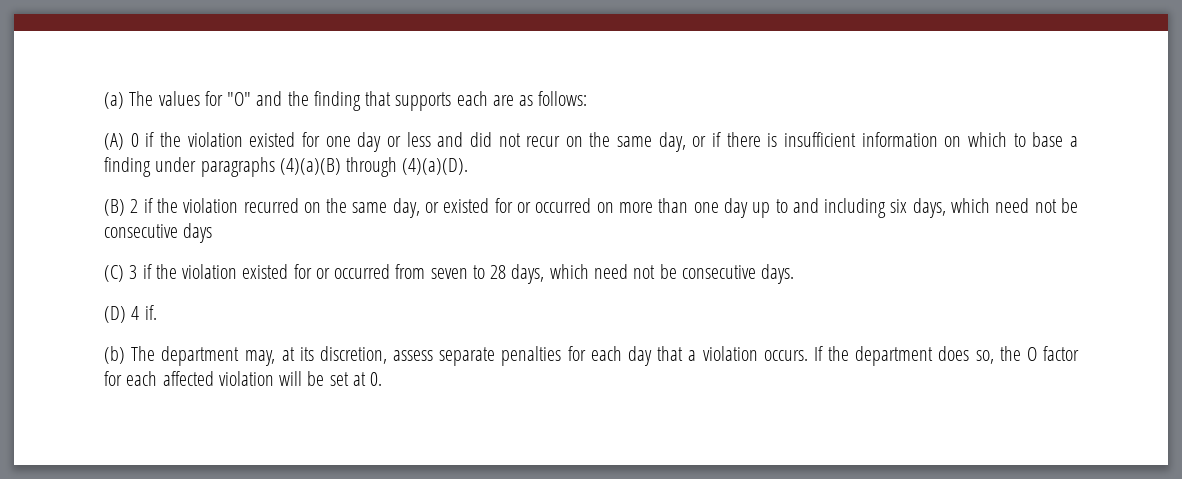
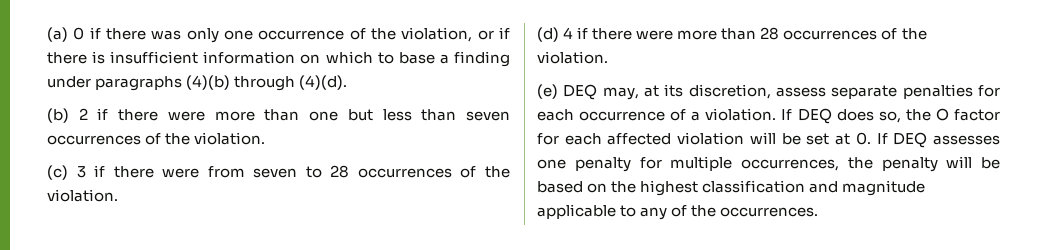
[129,91,588,111] [104,132,686,152] The values for "O" and the finding that supports each are as follows: // (A) 0 if the violation existed for one day or less and did not recur on the same day, -> [73,27,473,43] 0 if there was only one occurrence of the violation,
[279,157,469,177] [104,198,1078,218] [104,223,213,243] [104,264,795,284] [104,305,157,323] [104,346,240,366] (4)(a)(B) through (4)(a)(D). // (B) 2 if the violation recurred on the same day, or existed for or occurred on more than one day up to and including six days, which need not be consecutive days // (C) 3 if the violation existed for or occurred from seven to 28 days, which need not be consecutive days. // (D) 4 if. // (b) The department -> [186,75,348,91] [47,108,511,123] [47,132,266,145] [47,165,511,180] [47,189,118,202] [537,27,927,42] [537,51,608,64] [537,84,598,100] (4)(b) through (4)(d). // (b) 2 if there were more than one but less than seven occurrences of the violation. // (c) 3 if there were from seven to 28 occurrences of the violation. // (d) 4 if there were more than 28 occurrences of the violation. // (e) DEQ
[627,346,934,366] day that a violation occurs. If the department -> [579,108,832,124] occurrence of a violation. If DEQ
(383, 379) none -> [876,132,1001,148] [537,156,1000,172] [537,180,926,196] [537,204,819,220] If DEQ assesses one penalty for multiple occurrences, the penalty will be based on the highest classification and magnitude applicable to any of the occurrences.

